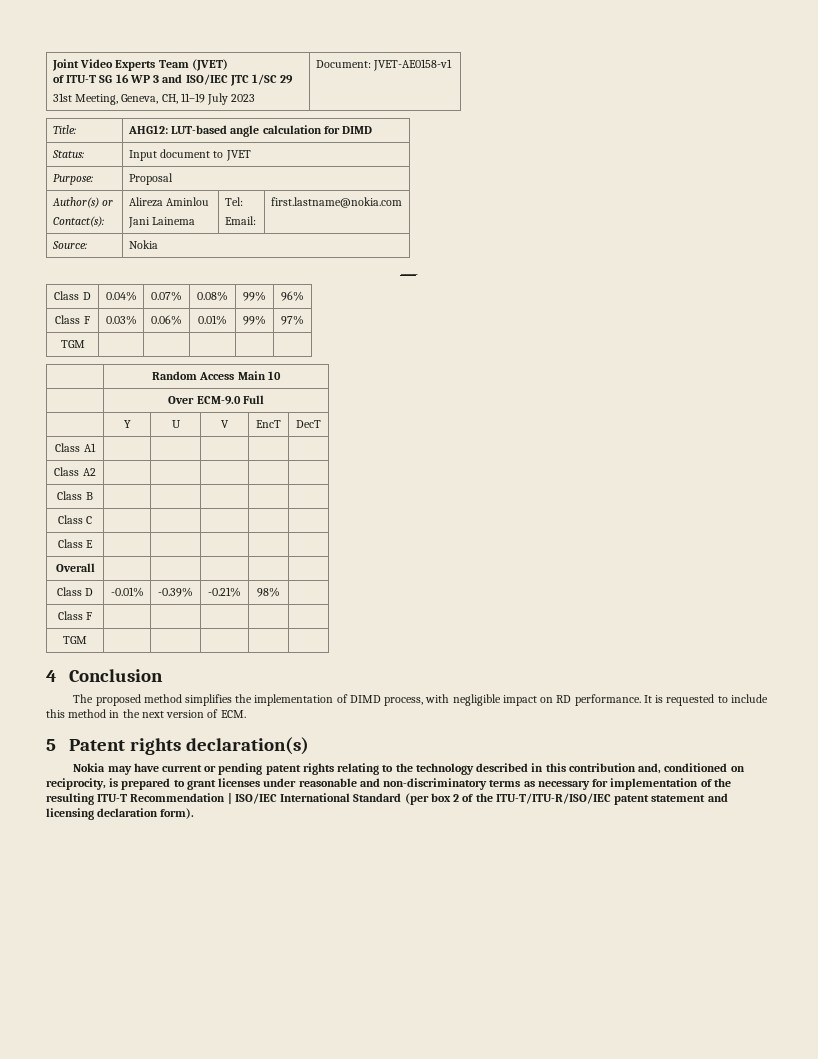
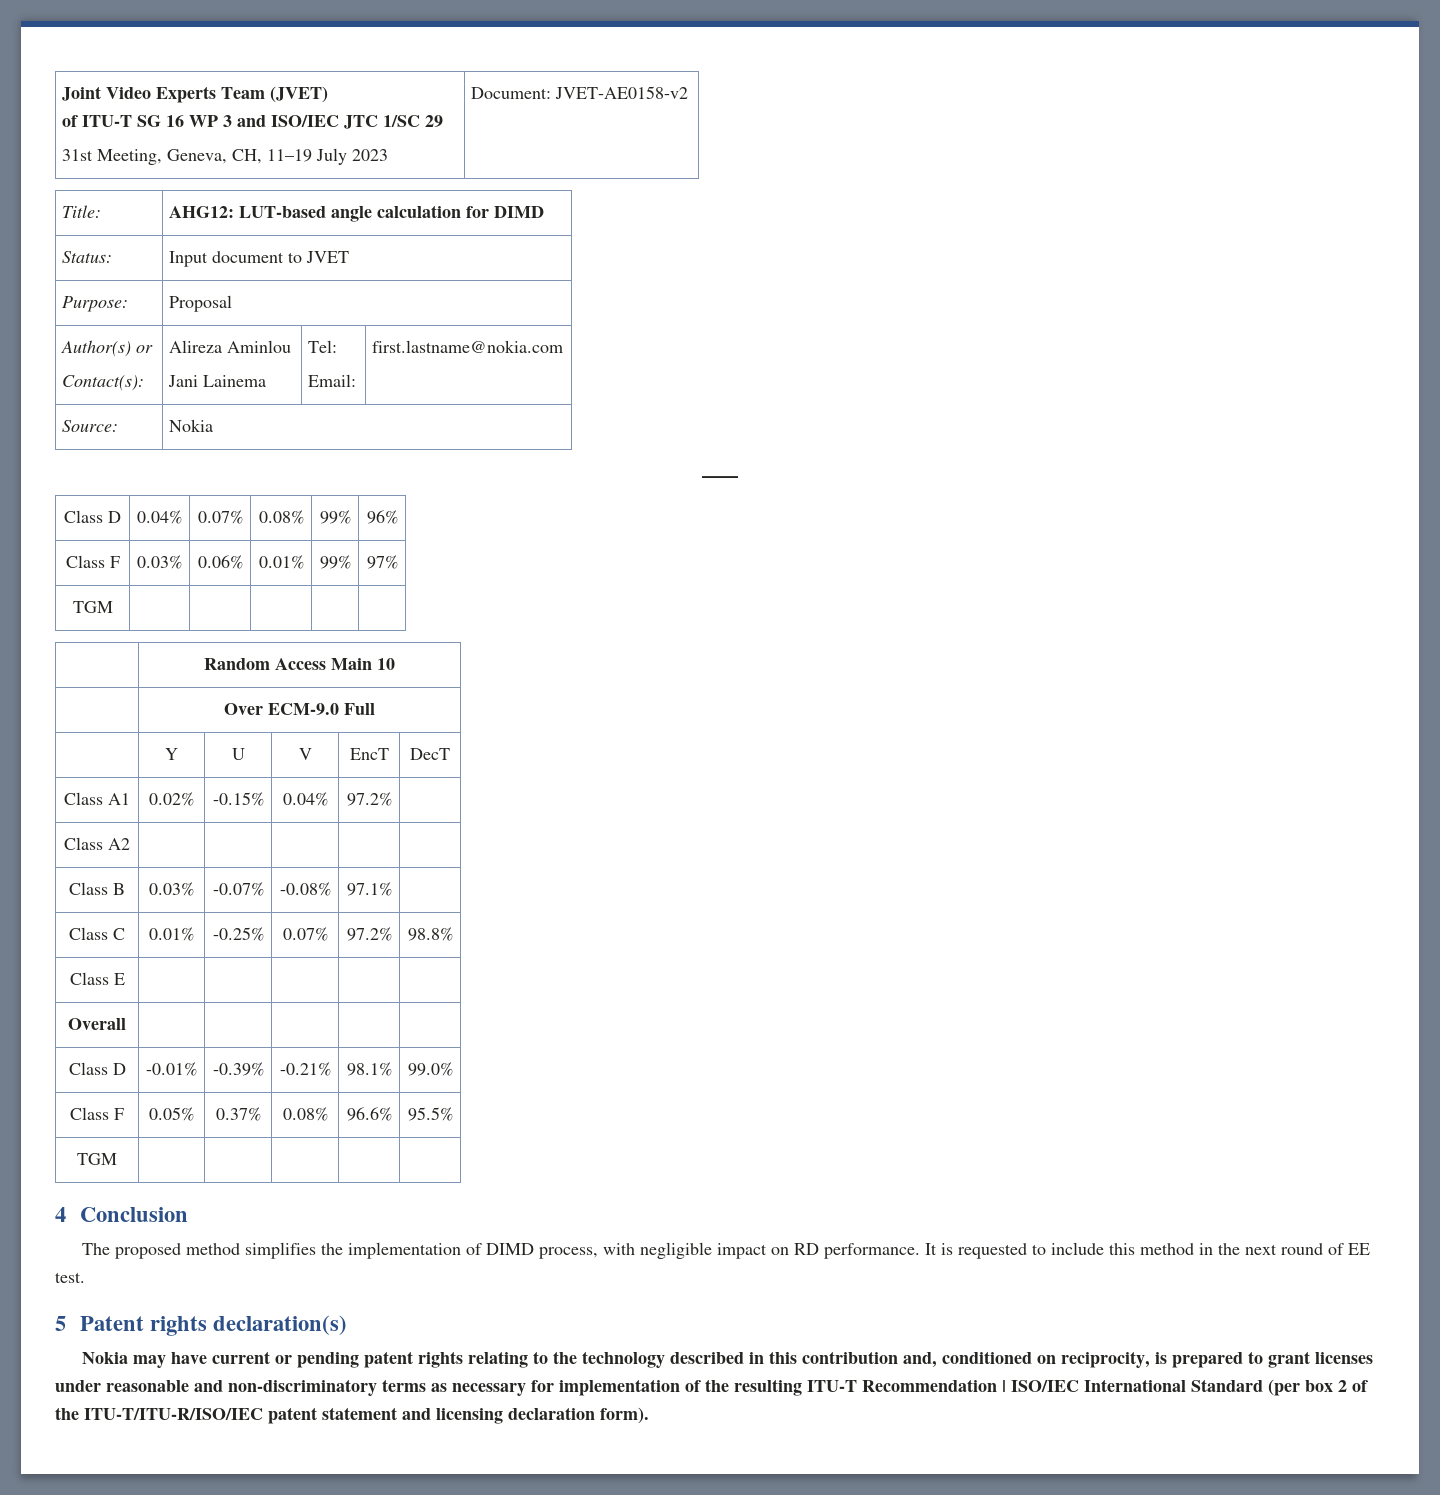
[373,59,453,71] JVET-AE0158-v1 -> [555,86,689,99] JVET-AE0158-v2
(96, 447) | | | -> [149,792,194,806] [212,792,264,806] [282,792,328,806] [346,792,392,806] 0.02% | -0.15% | 0.04% | 97.2%
[57,515,93,524] | | | | // Class C | | | | | -> [149,882,194,896] [212,882,264,896] [279,882,331,896] [346,882,392,896] [69,927,125,940] [149,927,194,941] [212,927,264,941] [282,927,328,941] [346,927,392,941] [407,927,453,941] 0.03% | -0.07% | -0.08% | 97.1% | // Class C | 0.01% | -0.25% | 0.07% | 97.2% | 98.8%
[257,587,280,597] [57,611,93,620] 98% | // Class F | | | | | -> [346,1062,392,1076] [407,1062,453,1076] [70,1107,124,1120] [149,1107,194,1121] [215,1107,261,1121] [282,1107,328,1121] [346,1107,392,1121] [407,1107,453,1121] 98.1% | 99.0% // Class F | 0.05% | 0.37% | 0.08% | 96.6% | 95.5%
[166,709,246,718] version of ECM. -> [1280,1243,1370,1255] [55,1272,85,1283] round of EE test.

